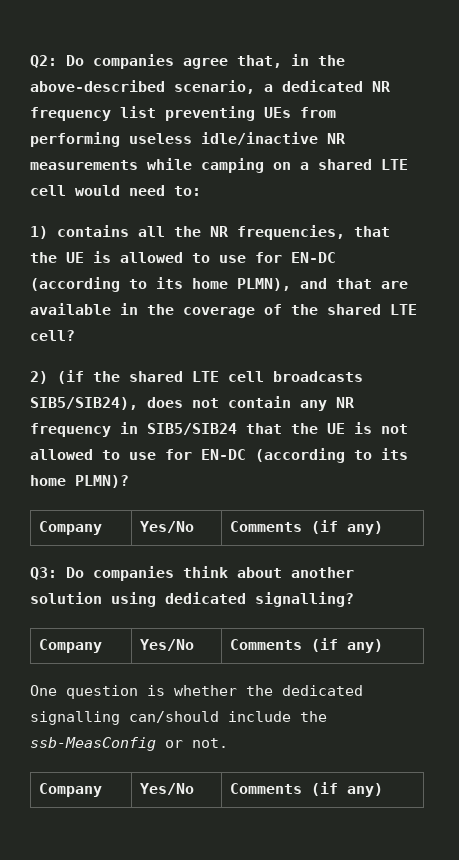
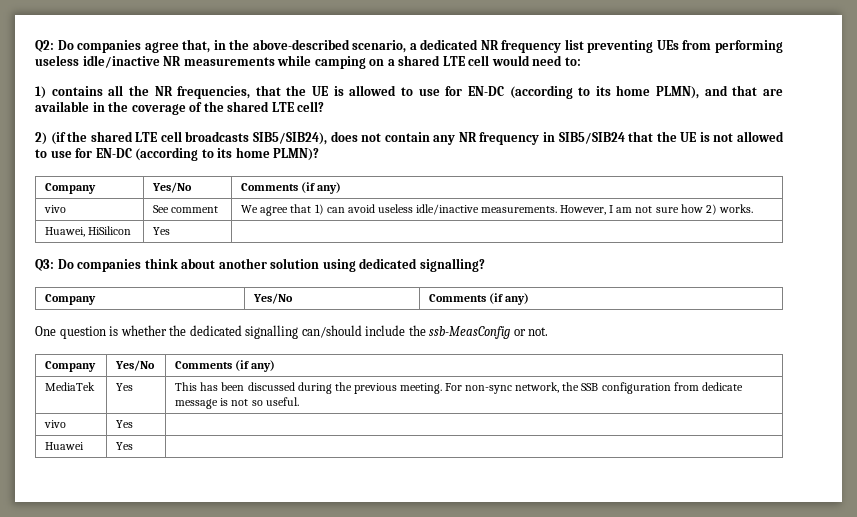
(384, 528) none -> [44,205,67,213] [153,205,219,213] [241,204,753,216] [45,226,132,237] [153,227,171,235] // vivo | See comment | We agree that 1) can avoid useless idle/inactive measurements. However, I am not sure how 2) works. // Huawei, HiSilicon | Yes |
(384, 790) none -> [45,382,96,391] [116,383,134,391] [175,382,743,394] [175,397,299,409] [44,420,67,428] [116,420,134,428] [45,442,85,450] [116,442,134,450] // MediaTek | Yes | This has been discussed during the previous meeting. For non-sync network, the SSB configuration from dedicate message is not so useful. // vivo | Yes | // Huawei | Yes |

